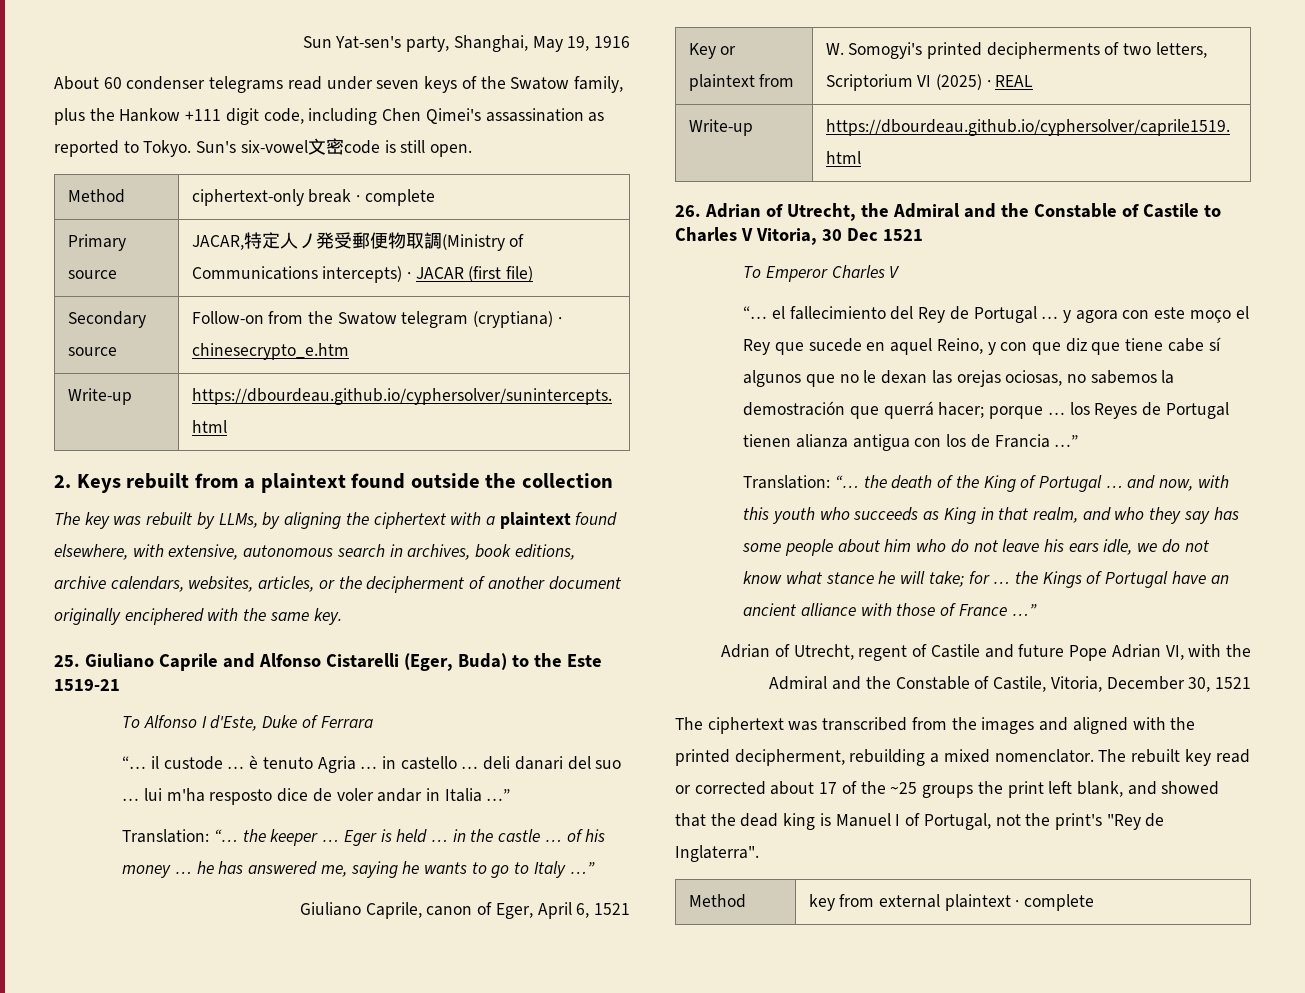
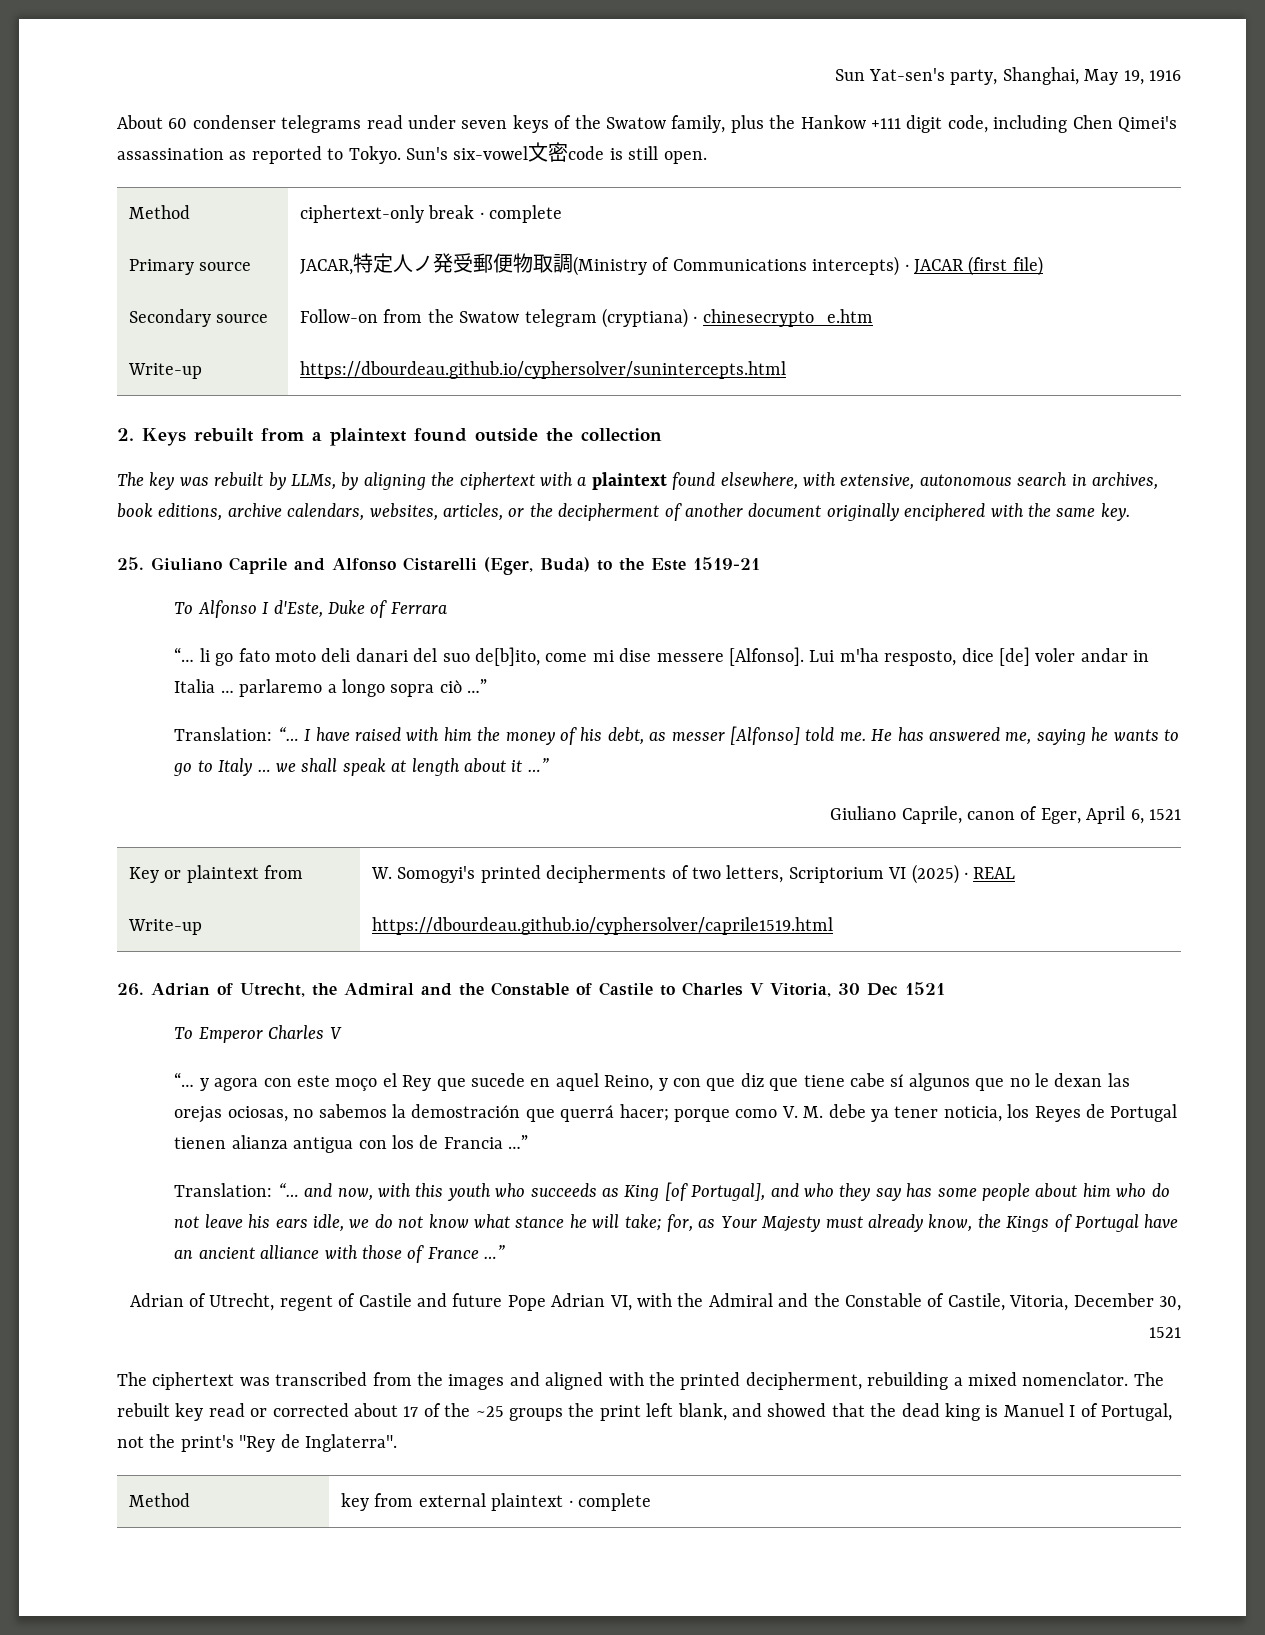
[150,755,622,773] [122,788,511,805] [122,829,606,846] [122,861,214,878] il custode … è tenuto Agria … in castello … deli danari del suo … lui m'ha resposto dice de voler andar in Italia …” // Translation: “… the keeper … Eger is held … in the castle … of his money … he -> [199,647,1150,666] [174,679,488,697] [174,726,893,745] li go fato moto deli danari del suo de[b]ito, come mi dise messere [Alfonso]. Lui m'ha resposto, dice [de] voler andar in Italia … parlaremo a longo sopra ciò …” // Translation: “… I have raised with him the money of his debt, as messer [Alfonso] told me. He
(566, 869) none -> [257,758,523,776] … we shall speak at length about it
[771,306,1059,323] el fallecimiento del Rey de Portugal … -> (195, 1079) none
[1047,412,1065,415] … -> [735,1104,1002,1122] como V. M. debe ya tener noticia,
[863,475,1123,492] the death of the King of Portugal … -> (299, 1190) none
[980,507,1079,523] in that realm, -> [664,1182,766,1201] [of Portugal],
[968,571,1011,584] for … -> [667,1214,973,1232] for, as Your Majesty must already know,

